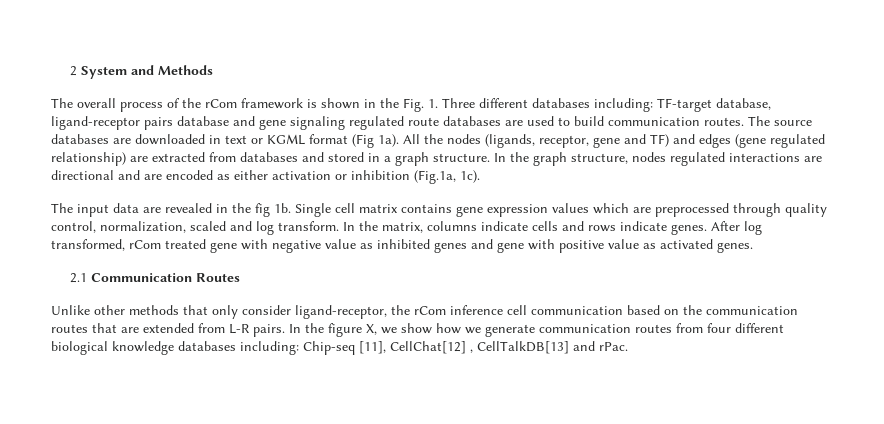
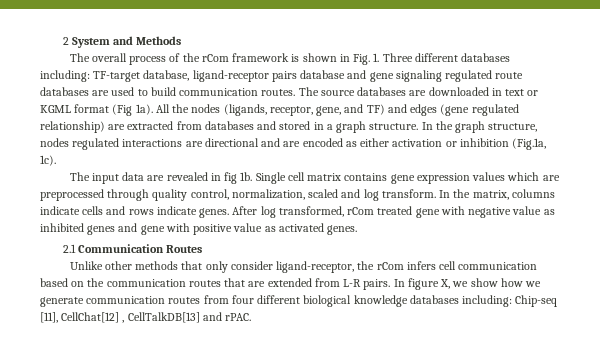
[380,98,399,108] the -> (350, 58) none
[593,137,620,148] gene -> [316,106,342,116] gene,
[232,203,251,213] the -> (221, 177) none
[450,305,503,315] inference -> [406,261,436,270] infers
[305,323,324,333] the -> (405, 283) none
[599,342,628,351] rPac. -> [225,313,252,321] rPAC.

